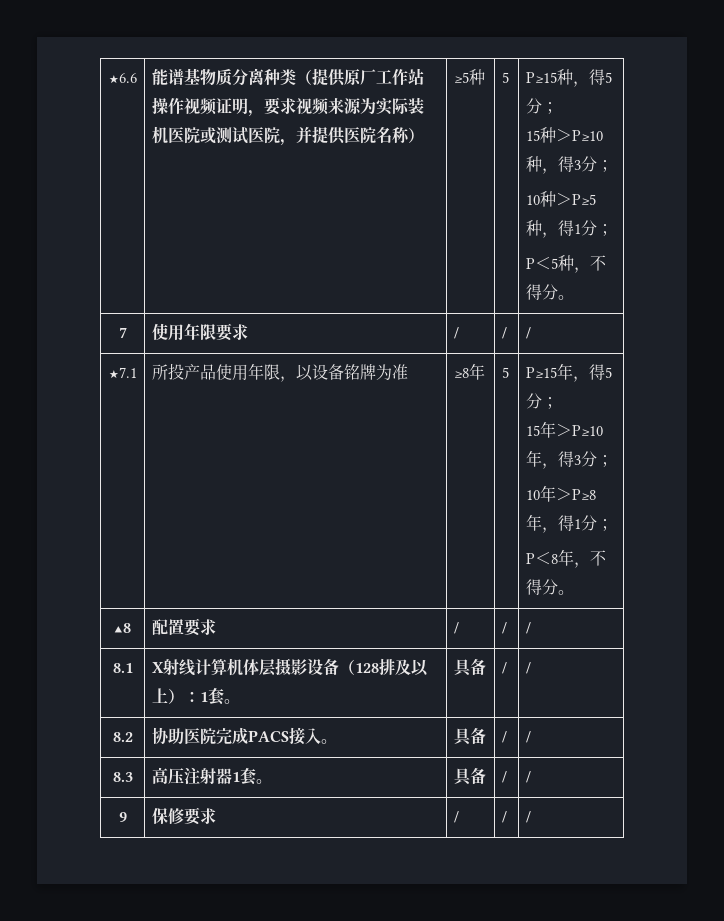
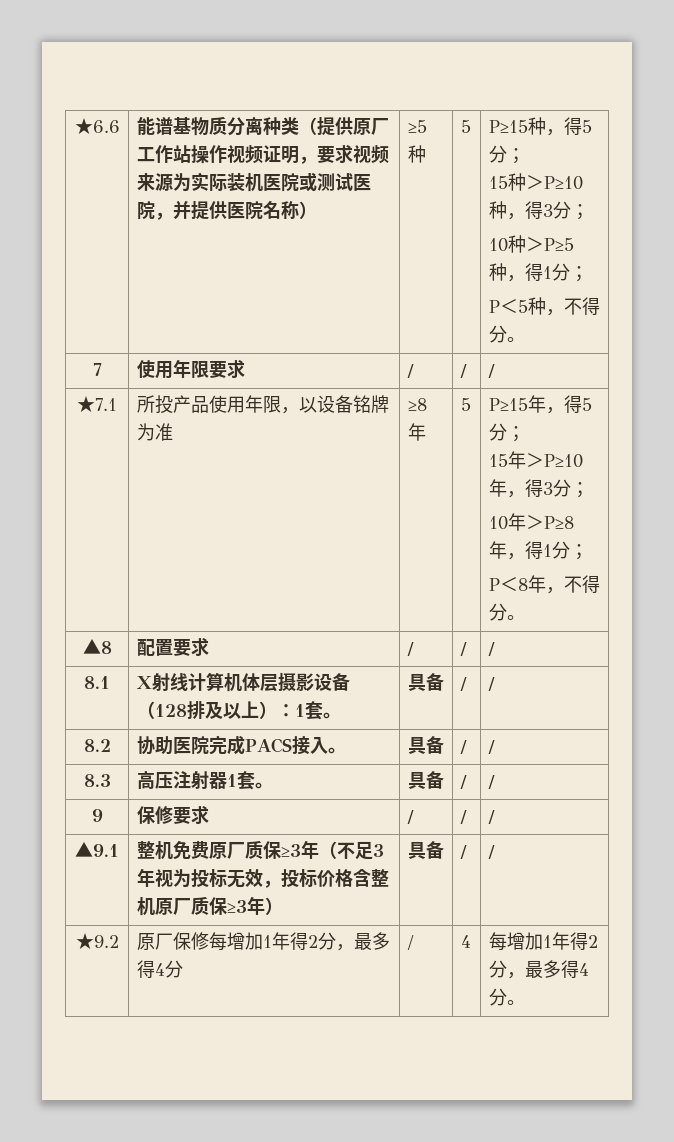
(531, 817) none -> [75,842,119,857] [136,840,384,860] [136,868,389,888] [136,896,283,916] [407,841,444,859] [459,845,467,859] [487,845,495,859] [75,933,119,949] [136,932,390,951] [136,960,183,978] [406,935,414,950] [460,935,471,948] [488,932,598,951] [488,960,589,979] [488,988,525,1006] // ▲9.1 | 整机免费原厂质保≥3年（不足3年视为投标无效，投标价格含整机原厂质保≥3年） | 具备 | / | / // ★9.2 | 原厂保修每增加1年得2分，最多得4分 | / | 4 | 每增加1年得2分，最多得4分。

